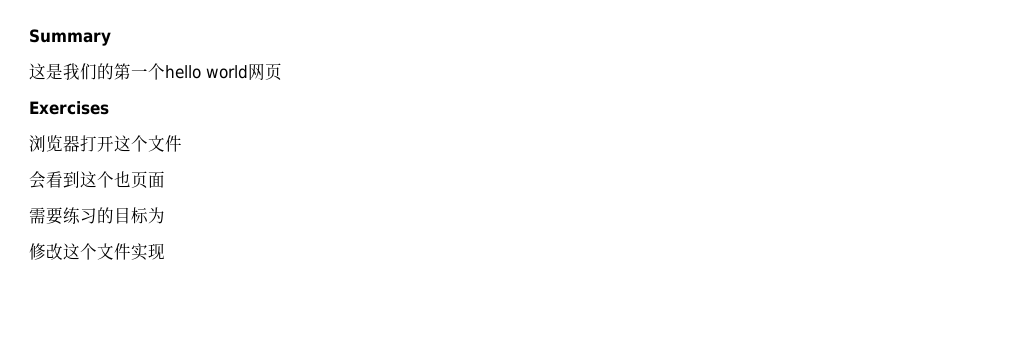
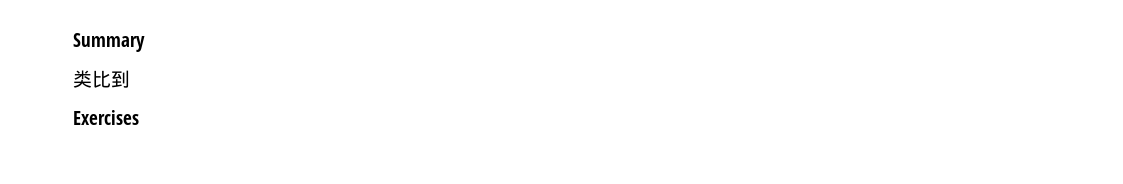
[29,63,282,81] [29,101,109,115] [29,135,182,152] [29,171,165,189] [29,207,165,225] [29,243,165,261] 这是我们的第一个hello world网页 // Exercises // 浏览器打开这个文件 // 会看到这个也页面 // 需要练习的目标为 // 修改这个文件实现 -> [73,70,130,88] [73,110,139,125] 类比到 // Exercises

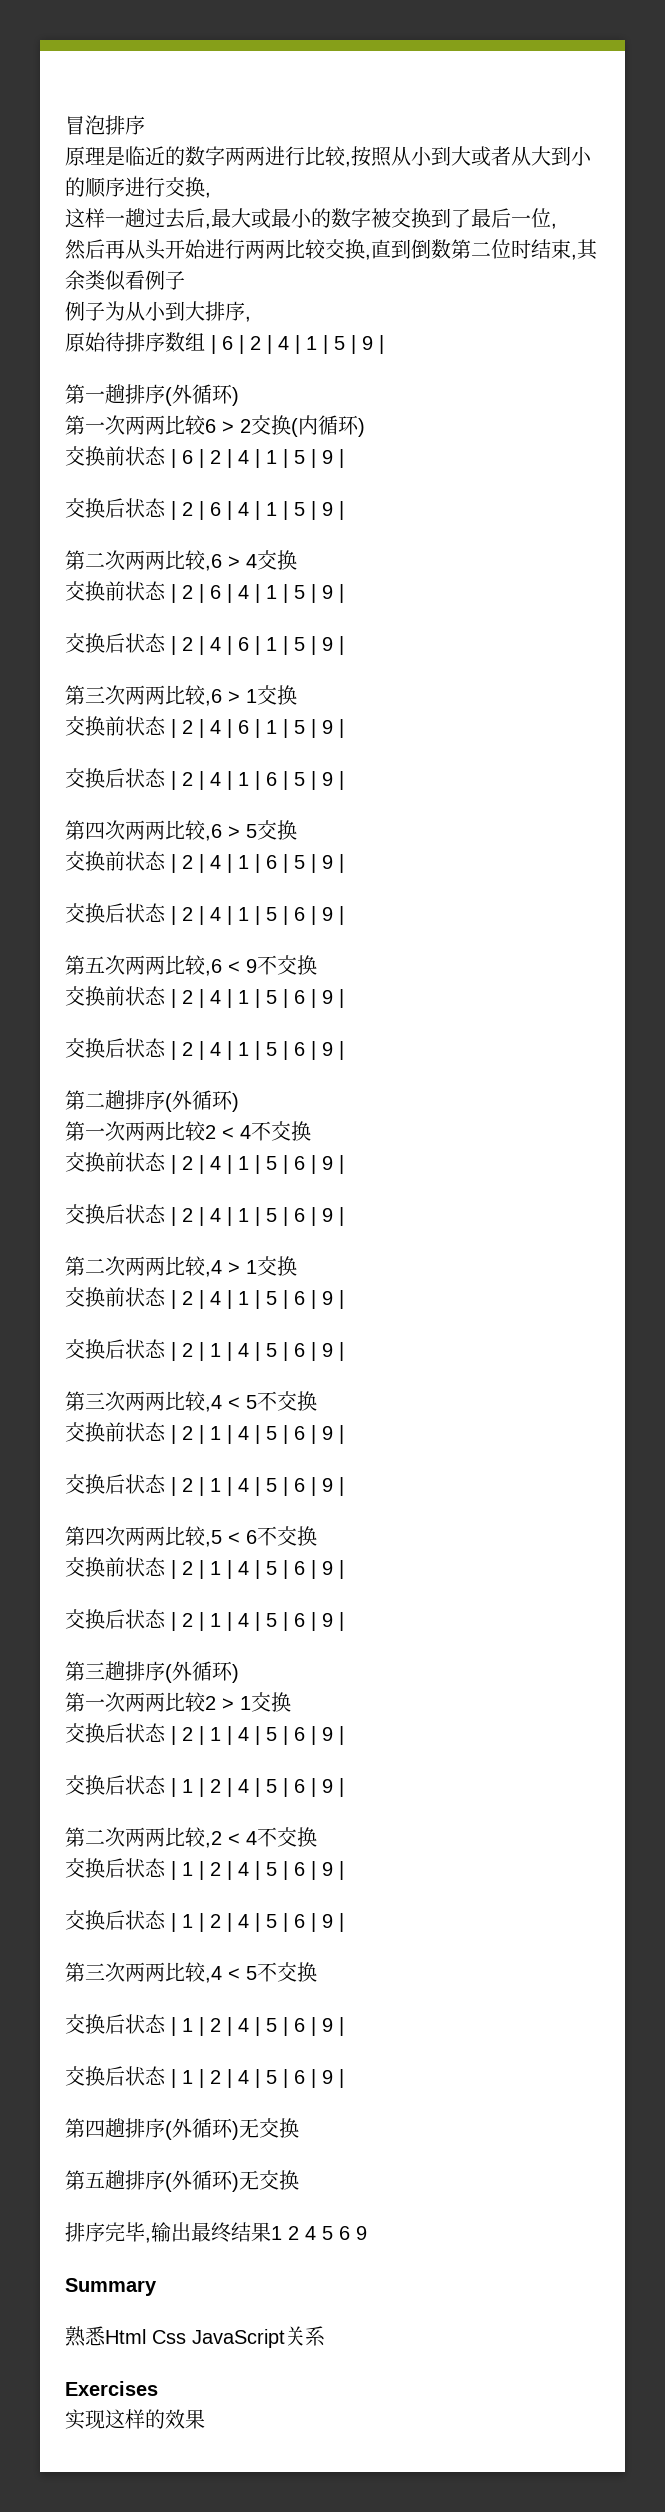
[73,33,145,52] [73,70,130,88] [73,110,139,125] Summary // 类比到 // Exercises -> [65,115,145,135] [65,146,592,167] [65,177,211,198] [65,208,557,229] [65,239,598,260] [65,270,185,291] [65,301,251,322] [65,332,384,354] [65,384,239,406] [65,415,365,437] [65,446,344,468] [65,498,344,520] [65,550,297,571] [65,581,344,603] [65,633,344,655] [65,685,297,706] [65,716,344,738] [65,768,344,790] [65,820,297,841] [65,851,344,873] [65,903,344,925] [65,955,317,976] [65,986,344,1008] [65,1038,344,1060] [65,1090,239,1112] [65,1121,311,1141] [65,1152,344,1174] [65,1204,344,1226] [65,1256,297,1277] [65,1287,344,1309] [65,1339,344,1361] [65,1391,317,1412] [65,1422,344,1444] [65,1474,344,1496] [65,1526,317,1547] [65,1557,344,1579] [65,1609,344,1631] [65,1661,239,1683] [65,1692,291,1712] [65,1723,344,1745] [65,1775,344,1797] [65,1827,317,1848] [65,1858,344,1880] [65,1910,344,1932] [65,1962,317,1983] [65,2014,344,2036] [65,2066,344,2088] [65,2118,299,2140] [65,2170,299,2192] [65,2222,367,2243] [65,2278,157,2296] [65,2326,325,2348] [65,2381,158,2396] [65,2409,205,2430] 冒泡排序 // 原理是临近的数字两两进行比较,按照从小到大或者从大到小的顺序进行交换, // 这样一趟过去后,最大或最小的数字被交换到了最后一位, // 然后再从头开始进行两两比较交换,直到倒数第二位时结束,其余类似看例子 // 例子为从小到大排序, // 原始待排序数组 | 6 | 2 | 4 | 1 | 5 | 9 | // 第一趟排序(外循环) // 第一次两两比较6 > 2交换(内循环) // 交换前状态 | 6 | 2 | 4 | 1 | 5 | 9 | // 交换后状态 | 2 | 6 | 4 | 1 | 5 | 9 | // 第二次两两比较,6 > 4交换 // 交换前状态 | 2 | 6 | 4 | 1 | 5 | 9 | // 交换后状态 | 2 | 4 | 6 | 1 | 5 | 9 | // 第三次两两比较,6 > 1交换 // 交换前状态 | 2 | 4 | 6 | 1 | 5 | 9 | // 交换后状态 | 2 | 4 | 1 | 6 | 5 | 9 | // 第四次两两比较,6 > 5交换 // 交换前状态 | 2 | 4 | 1 | 6 | 5 | 9 | // 交换后状态 | 2 | 4 | 1 | 5 | 6 | 9 | // 第五次两两比较,6 < 9不交换 // 交换前状态 | 2 | 4 | 1 | 5 | 6 | 9 | // 交换后状态 | 2 | 4 | 1 | 5 | 6 | 9 | // 第二趟排序(外循环) // 第一次两两比较2 < 4不交换 // 交换前状态 | 2 | 4 | 1 | 5 | 6 | 9 | // 交换后状态 | 2 | 4 | 1 | 5 | 6 | 9 | // 第二次两两比较,4 > 1交换 // 交换前状态 | 2 | 4 | 1 | 5 | 6 | 9 | // 交换后状态 | 2 | 1 | 4 | 5 | 6 | 9 | // 第三次两两比较,4 < 5不交换 // 交换前状态 | 2 | 1 | 4 | 5 | 6 | 9 | // 交换后状态 | 2 | 1 | 4 | 5 | 6 | 9 | // 第四次两两比较,5 < 6不交换 // 交换前状态 | 2 | 1 | 4 | 5 | 6 | 9 | // 交换后状态 | 2 | 1 | 4 | 5 | 6 | 9 | // 第三趟排序(外循环) // 第一次两两比较2 > 1交换 // 交换后状态 | 2 | 1 | 4 | 5 | 6 | 9 | // 交换后状态 | 1 | 2 | 4 | 5 | 6 | 9 | // 第二次两两比较,2 < 4不交换 // 交换后状态 | 1 | 2 | 4 | 5 | 6 | 9 | // 交换后状态 | 1 | 2 | 4 | 5 | 6 | 9 | // 第三次两两比较,4 < 5不交换 // 交换后状态 | 1 | 2 | 4 | 5 | 6 | 9 | // 交换后状态 | 1 | 2 | 4 | 5 | 6 | 9 | // 第四趟排序(外循环)无交换 // 第五趟排序(外循环)无交换 // 排序完毕,输出最终结果1 2 4 5 6 9 // Summary // 熟悉Html Css JavaScript关系 // Exercises // 实现这样的效果

